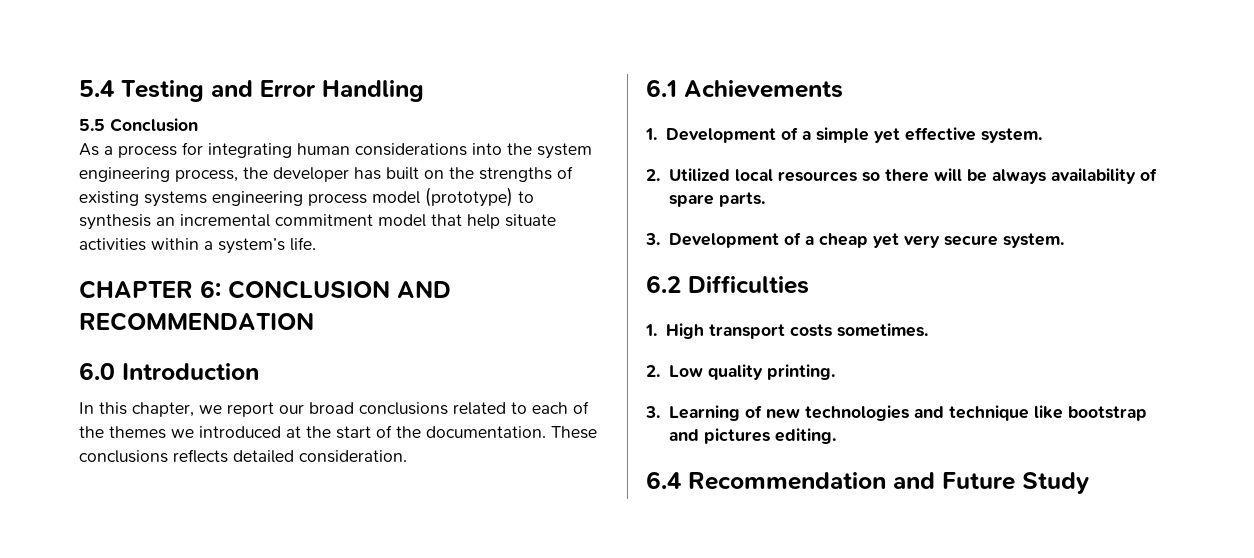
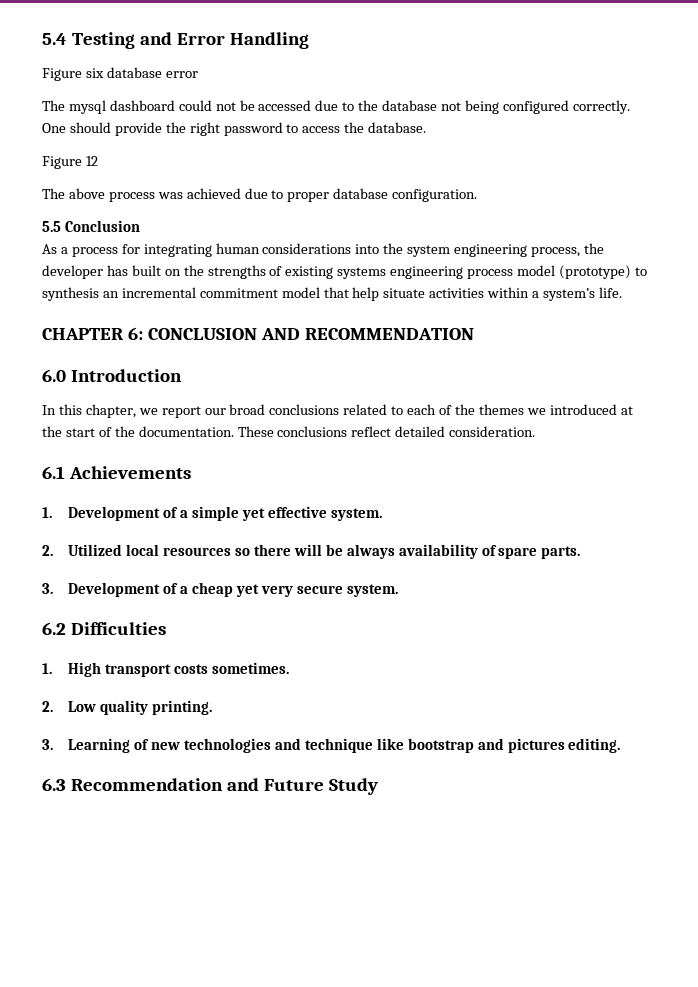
(424, 91) none -> [42,67,198,81] [42,100,630,114] [42,122,427,136] [42,156,98,169] [42,188,478,202] // Figure six database error // The mysql dashboard could not be accessed due to the database not being configured correctly. One should provide the right password to access the database. // Figure 12 // The above process was achieved due to proper database configuration.
[173,449,228,463] reflects -> [351,426,392,437] reflect
[646,471,682,489] 6.4 -> [42,778,66,791] 6.3

